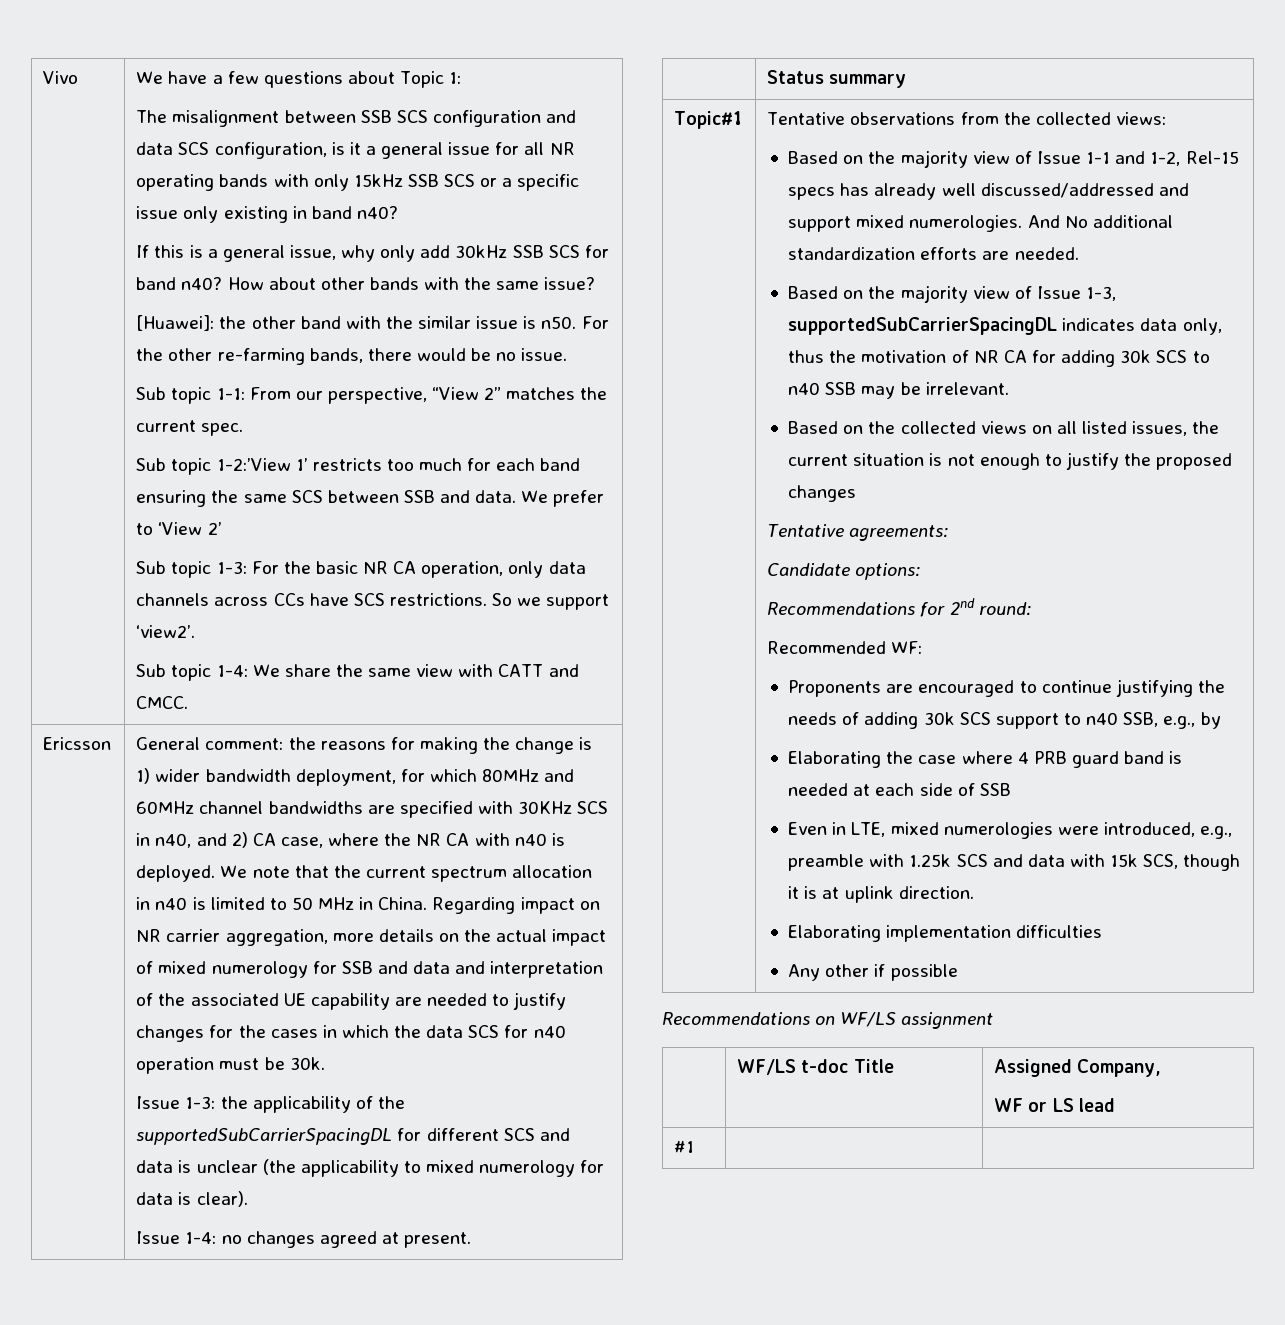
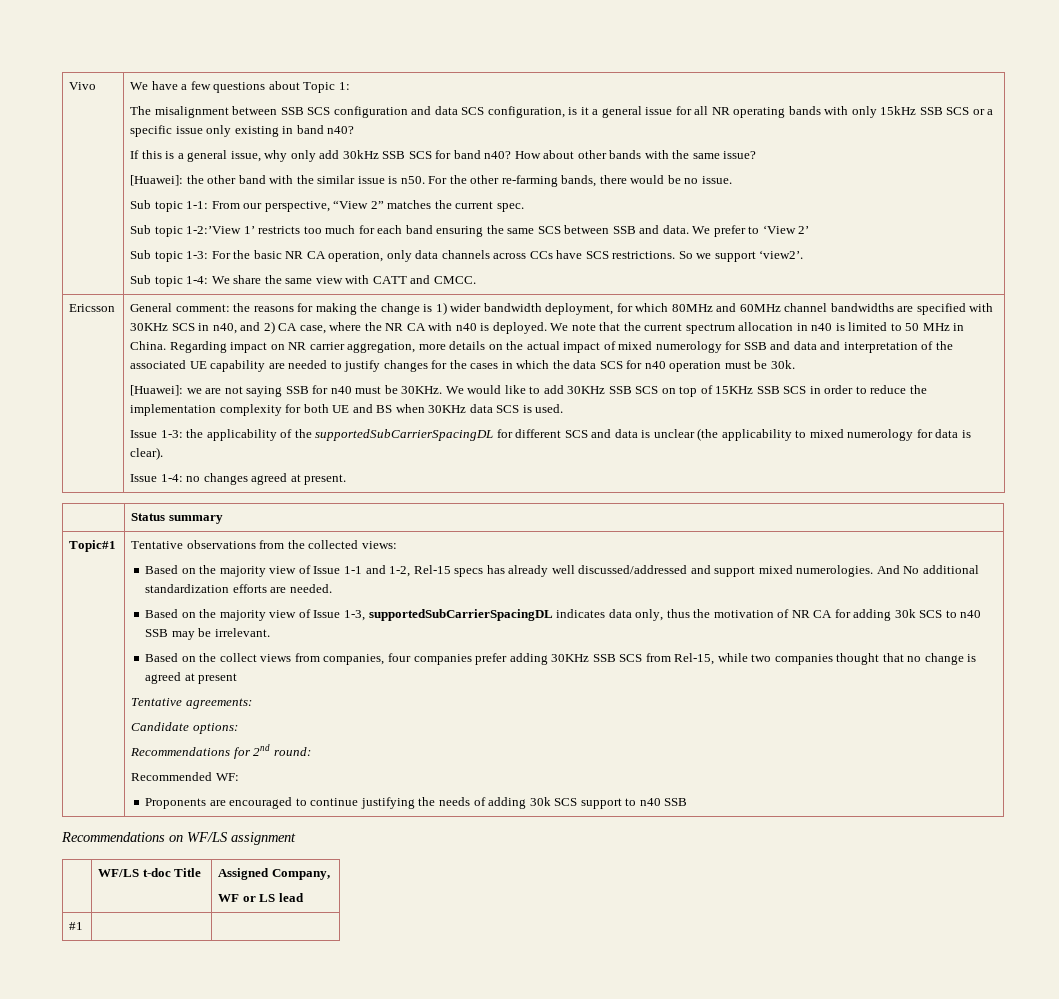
(325, 1063) none -> [130,385,927,397] [130,404,564,416] // [Huawei]: we are not saying SSB for n40 must be 30KHz. We would like to add 30KHz SSB SCS on top of 15KHz SSB SCS in order to reduce the implementation complexity for both UE and BS when 30KHz data SCS is used.
[900,421,1220,436] [788,452,1233,470] [788,485,857,502] collected views on all listed issues, the current situation is not enough to justify the proposed changes -> [219,653,977,665] [145,672,238,684] collect views from companies, four companies prefer adding 30KHz SSB SCS from Rel-15, while two companies thought that no change is agreed at present
[1123,712,1221,729] [788,751,1183,768] [788,783,1011,796] [788,822,1233,839] [788,854,1241,871] [788,886,974,903] [788,925,1103,942] [788,964,958,981] SSB, e.g., by // Elaborating the case where 4 PRB guard band is needed at each side of SSB // Even in LTE, mixed numerologies were introduced, e.g., preamble with 1.25k SCS and data with 15k SCS, though it is at uplink direction. // Elaborating implementation difficulties // Any other if possible -> [664,798,688,806] SSB

